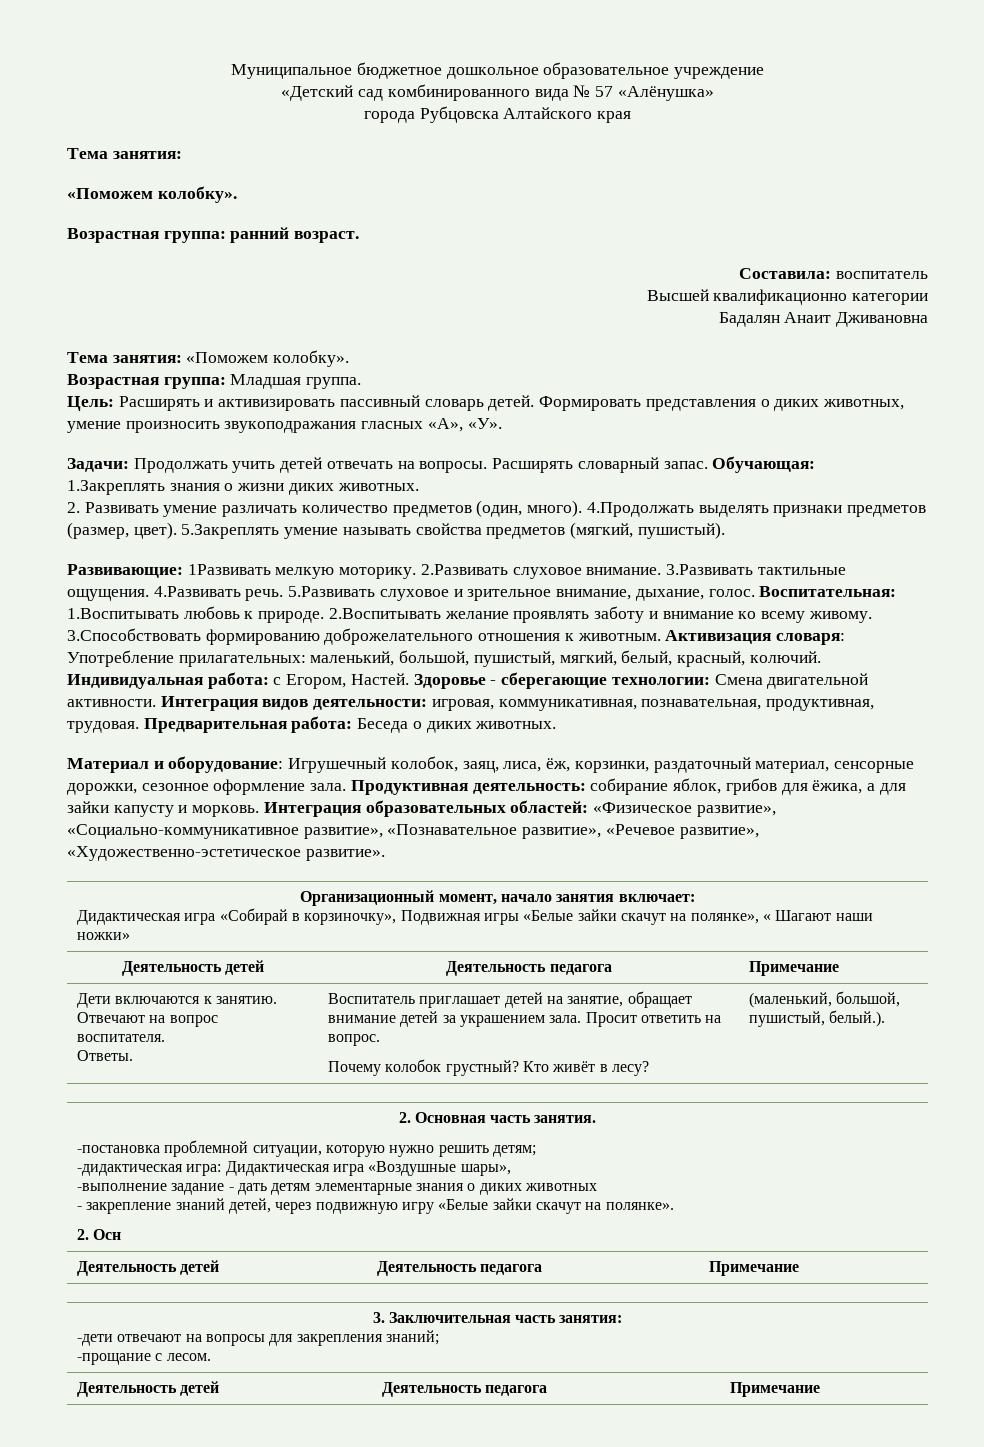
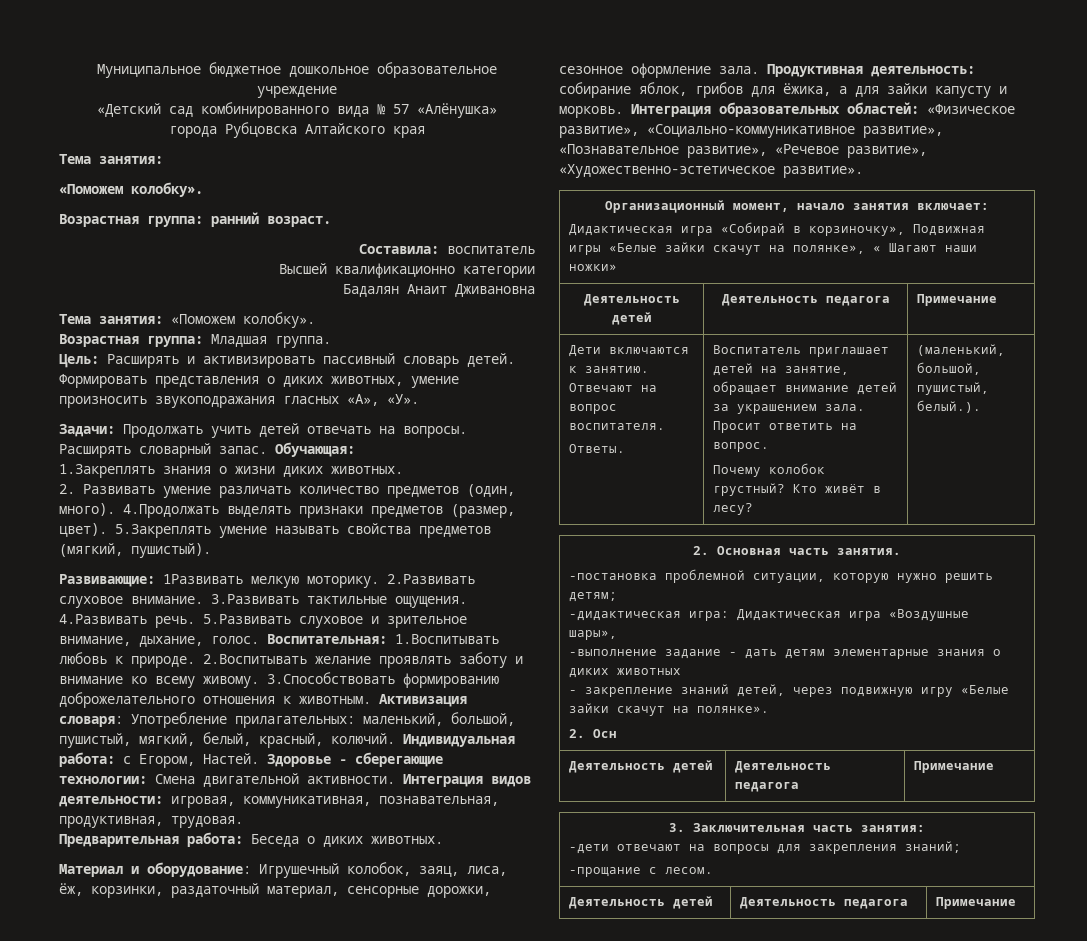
(139, 727) none -> (243, 822) //

